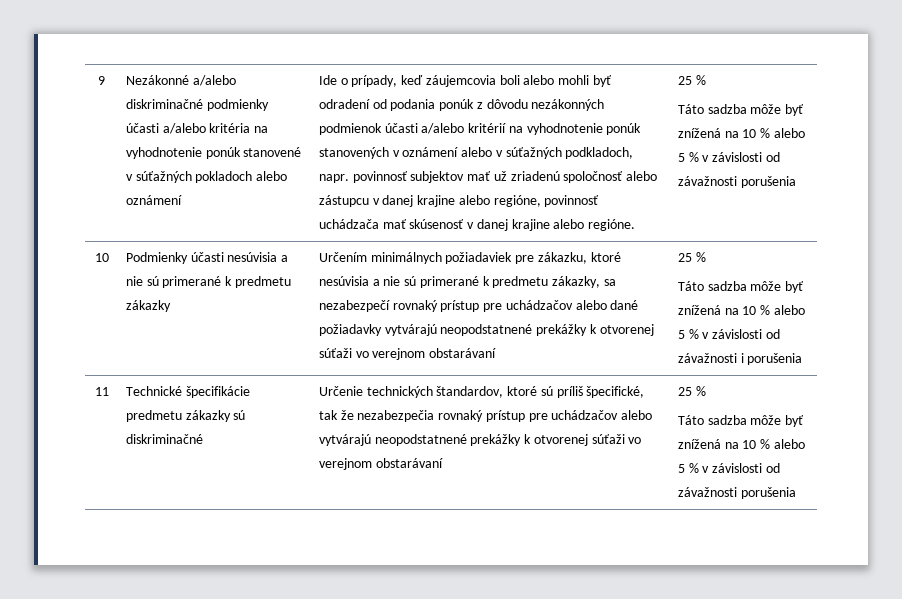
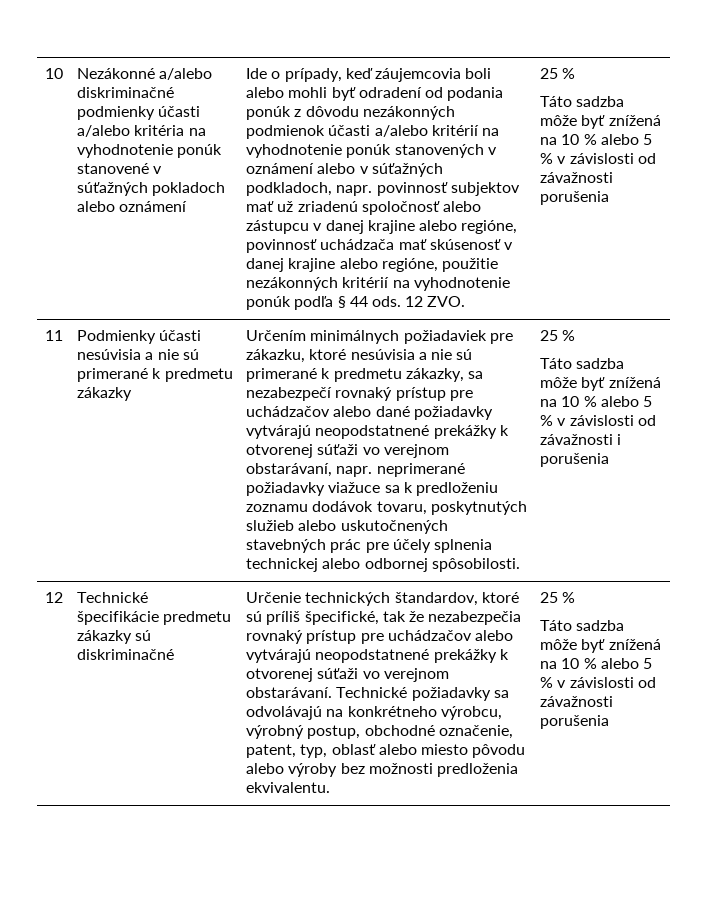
[98,76,105,85] 9 -> [45,68,63,79] 10
[588,219,636,231] regióne. -> [381,258,498,272] [246,277,510,291] [246,296,466,310] regióne, použitie nezákonných kritérií na vyhodnotenie ponúk podľa § 44 ods. 12 ZVO.
[94,253,109,262] 10 -> [45,330,63,341] 11
[429,348,497,358] obstarávaní -> [246,463,465,477] [246,482,498,496] [246,501,527,515] [246,520,448,534] [246,539,492,553] [246,558,520,572] obstarávaní, napr. neprimerané požiadavky viažuce sa k predloženiu zoznamu dodávok tovaru, poskytnutých služieb alebo uskutočnených stavebných prác pre účely splnenia technickej alebo odbornej spôsobilosti.
[94,387,109,396] 11 -> [45,592,63,603] 12
[375,458,443,468] obstarávaní -> [246,687,509,701] [246,706,502,720] [246,725,513,739] [246,744,526,758] [246,763,518,777] [246,782,331,793] obstarávaní. Technické požiadavky sa odvolávajú na konkrétneho výrobcu, výrobný postup, obchodné označenie, patent, typ, oblasť alebo miesto pôvodu alebo výroby bez možnosti predloženia ekvivalentu.

